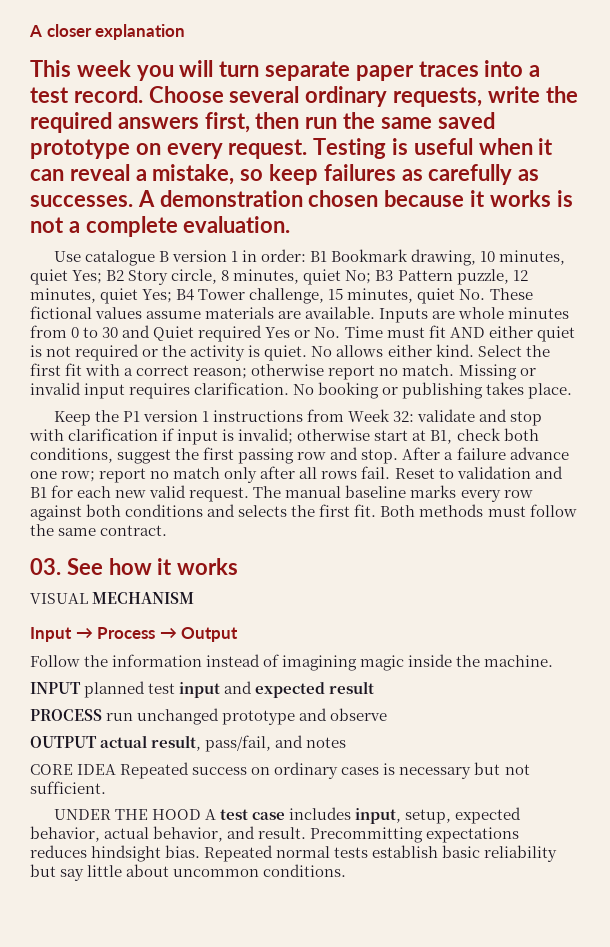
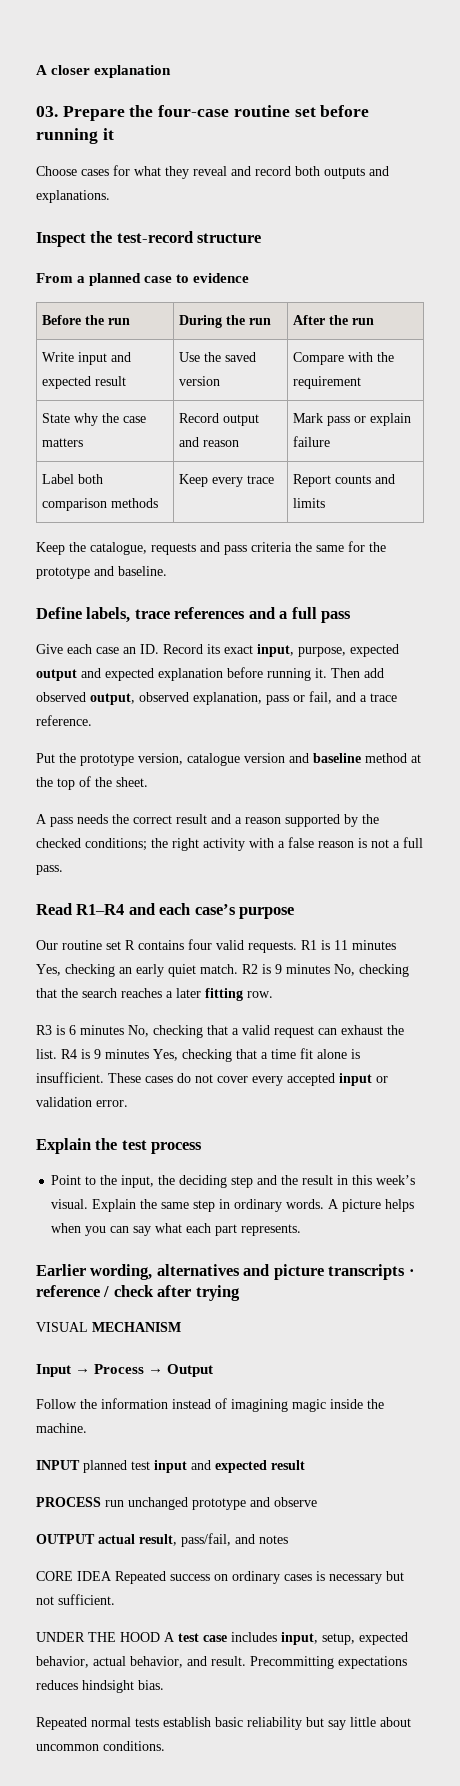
[30,60,541,81] [30,86,578,107] [30,112,495,133] [30,138,554,159] [30,164,540,185] [30,190,573,207] [30,216,291,237] [53,249,566,266] [30,269,528,285] [30,288,533,304] [30,306,570,323] [30,325,575,342] [30,344,550,361] [30,363,536,380] [30,382,573,399] [53,409,543,426] [29,428,539,445] [30,447,569,464] [30,466,563,483] [30,485,533,502] [30,504,577,521] [30,524,168,536] [30,558,239,575] This week you will turn separate paper traces into a test record. Choose several ordinary requests, write the required answers first, then run the same saved prototype on every request. Testing is useful when it can reveal a mistake, so keep failures as carefully as successes. A demonstration chosen because it works is not a complete evaluation. // Use catalogue B version 1 in order: B1 Bookmark drawing, 10 minutes, quiet Yes; B2 Story circle, 8 minutes, quiet No; B3 Pattern puzzle, 12 minutes, quiet Yes; B4 Tower challenge, 15 minutes, quiet No. These fictional values assume materials are available. Inputs are whole minutes from 0 to 30 and Quiet required Yes or No. Time must fit AND either quiet is not required or the activity is quiet. No allows either kind. Select the first fit with a correct reason; otherwise report no match. Missing or invalid input requires clarification. No booking or publishing takes place. // Keep the P1 version 1 instructions from Week 32: validate and stop with clarification if input is invalid; otherwise start at B1, check both conditions, suggest the first passing row and stop. After a failure advance one row; report no match only after all rows fail. Reset to validation and B1 for each new valid request. The manual baseline marks every row against both conditions and selects the first fit. Both methods must follow the same contract. // 03. See how it works -> [36,105,370,121] [36,128,114,144] [36,165,389,179] [36,190,110,203] [36,231,262,247] [36,273,250,286] [42,315,131,325] [179,315,272,328] [293,315,375,325] [42,352,132,365] [42,376,127,389] [179,352,257,362] [179,376,221,386] [293,352,395,365] [293,376,362,389] [42,413,147,426] [42,438,84,447] [179,413,260,426] [179,437,240,447] [293,413,412,426] [293,436,331,447] [42,474,104,484] [42,498,159,511] [179,474,275,487] [293,474,396,487] [293,498,326,508] [36,541,386,555] [36,566,167,579] [36,607,352,623] [36,644,399,657] [36,667,384,681] [36,691,397,705] [36,715,92,726] [36,753,421,766] [36,776,148,790] [36,814,379,827] [36,837,423,851] [36,865,63,875] [36,903,295,919] [36,939,396,953] [36,964,409,977] [36,988,273,1001] [36,1025,404,1038] [36,1048,360,1062] [36,1072,388,1086] [36,1097,128,1107] [36,1138,203,1154] [51,1175,416,1188] [51,1199,415,1212] [51,1223,302,1236] [36,1264,415,1280] [36,1285,240,1301] 03. Prepare the four-case routine set before running it // Choose cases for what they reveal and record both outputs and explanations. // Inspect the test-record structure // From a planned case to evidence // Before the run | During the run | After the run // Write input and expected result | Use the saved version | Compare with the requirement // State why the case matters | Record output and reason | Mark pass or explain failure // Label both comparison methods | Keep every trace | Report counts and limits // Keep the catalogue, requests and pass criteria the same for the prototype and baseline. // Define labels, trace references and a full pass // Give each case an ID. Record its exact input, purpose, expected output and expected explanation before running it. Then add observed output, observed explanation, pass or fail, and a trace reference. // Put the prototype version, catalogue version and baseline method at the top of the sheet. // A pass needs the correct result and a reason supported by the checked conditions; the right activity with a false reason is not a full pass. // Read R1–R4 and each case’s purpose // Our routine set R contains four valid requests. R1 is 11 minutes Yes, checking an early quiet match. R2 is 9 minutes No, checking that the search reaches a later fitting row. // R3 is 6 minutes No, checking that a valid request can exhaust the list. R4 is 9 minutes Yes, checking that a time fit alone is insufficient. These cases do not cover every accepted input or validation error. // Explain the test process // Point to the input, the deciding step and the result in this week’s visual. Explain the same step in ordinary words. A picture helps when you can say what each part represents. // Earlier wording, alternatives and picture transcripts · reference / check after trying
(201, 851) none -> (164, 1685) //

